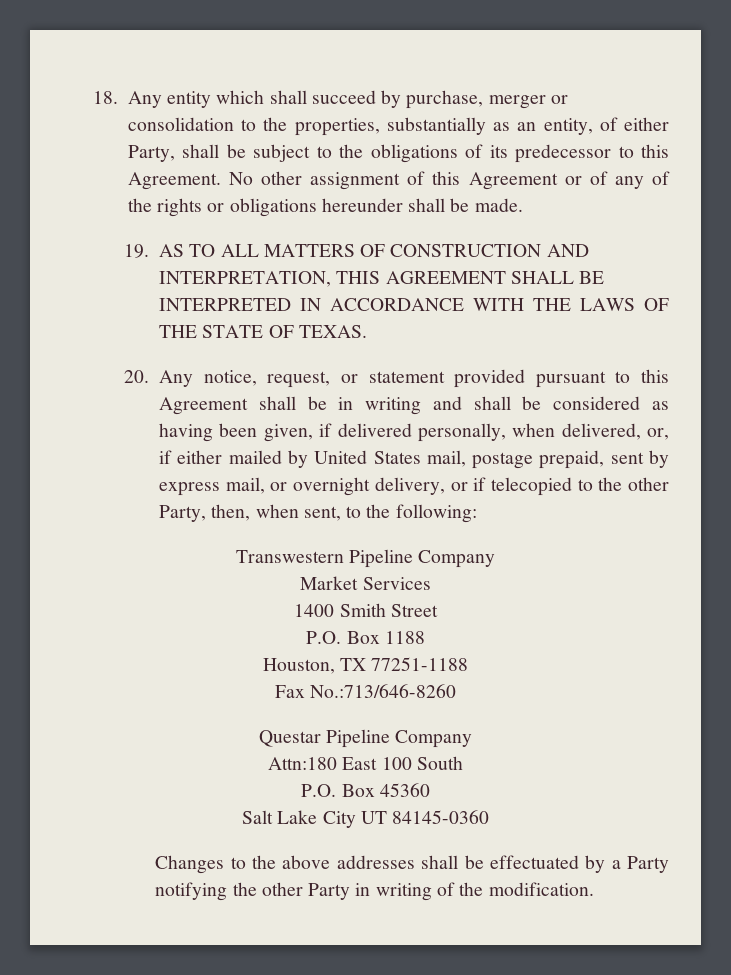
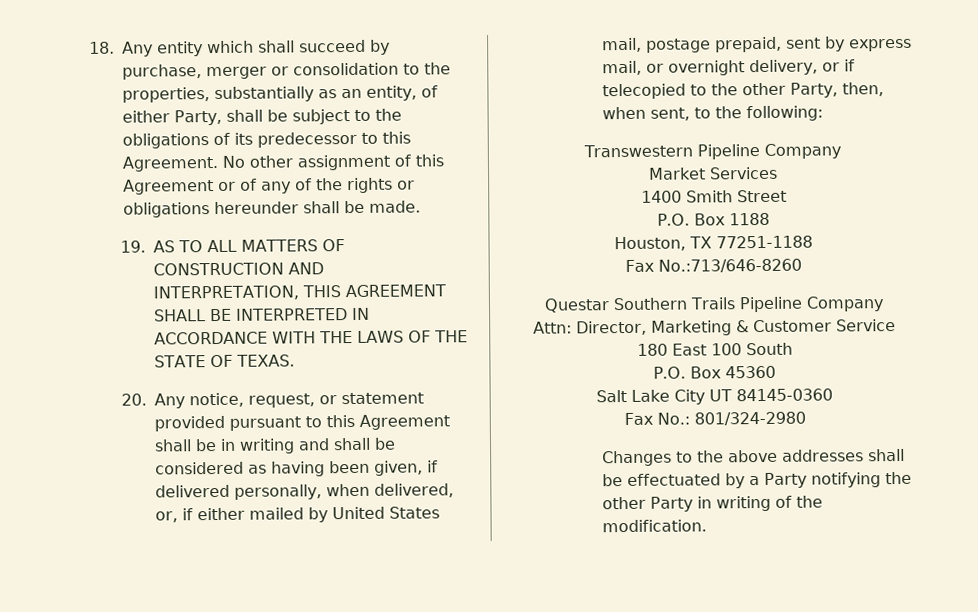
[326,729,473,748] [268,757,338,770] Pipeline Company // Attn:180 -> [613,296,884,313] [533,319,896,336] [636,343,668,356] Southern Trails Pipeline Company // Attn: Director, Marketing & Customer Service // 180
(490, 817) none -> [623,411,806,426] // Fax No.: 801/324-2980

